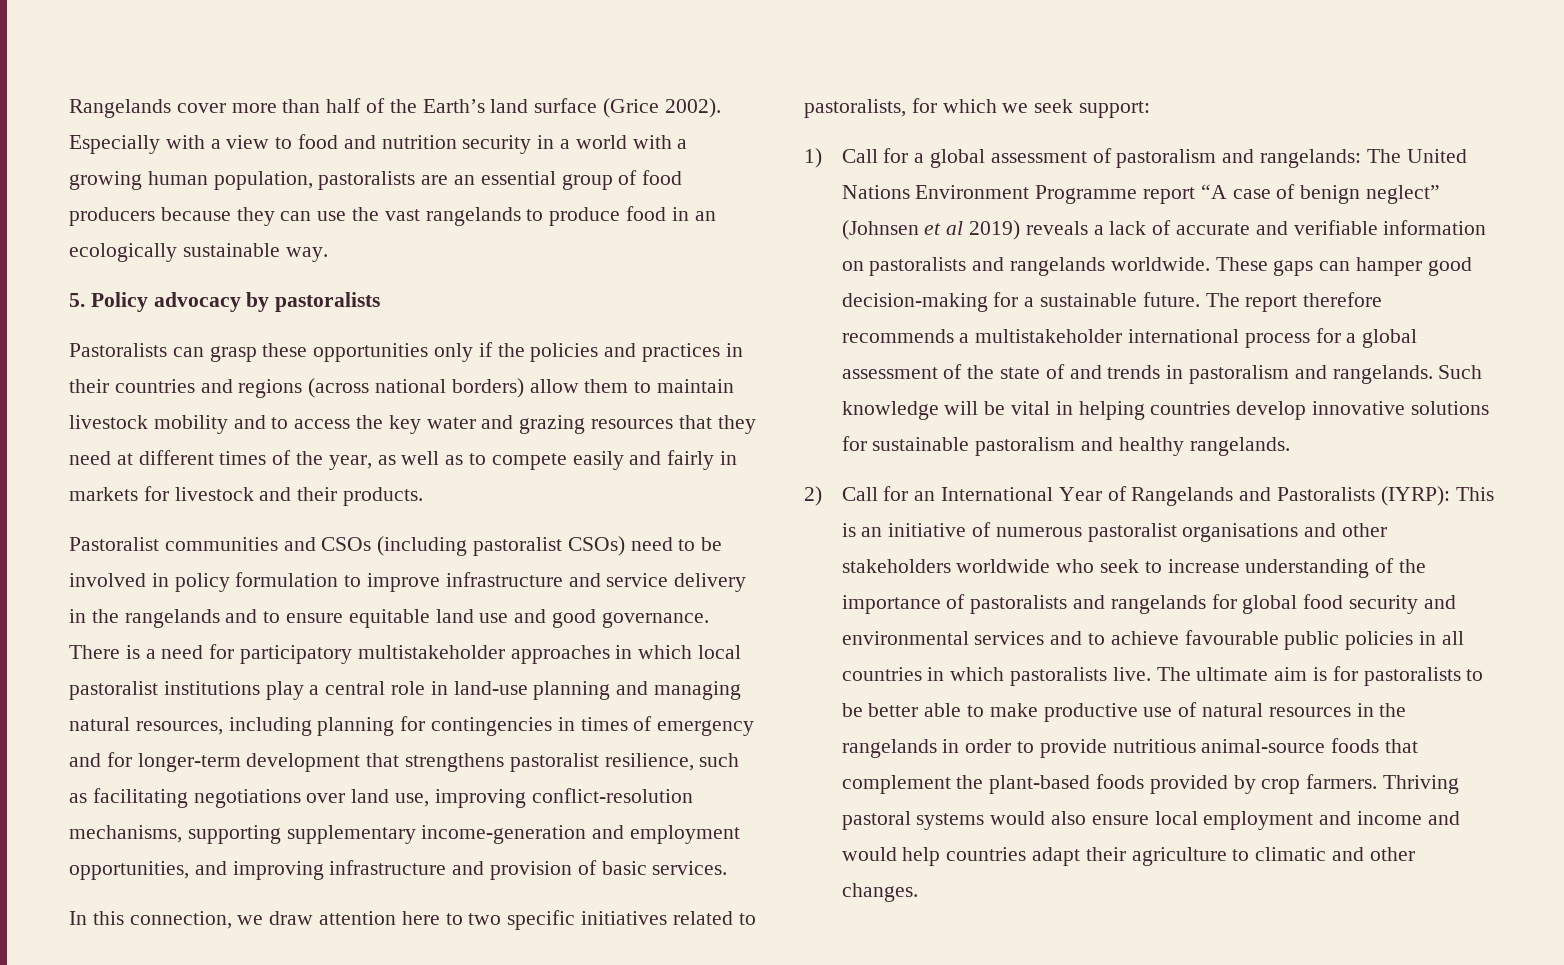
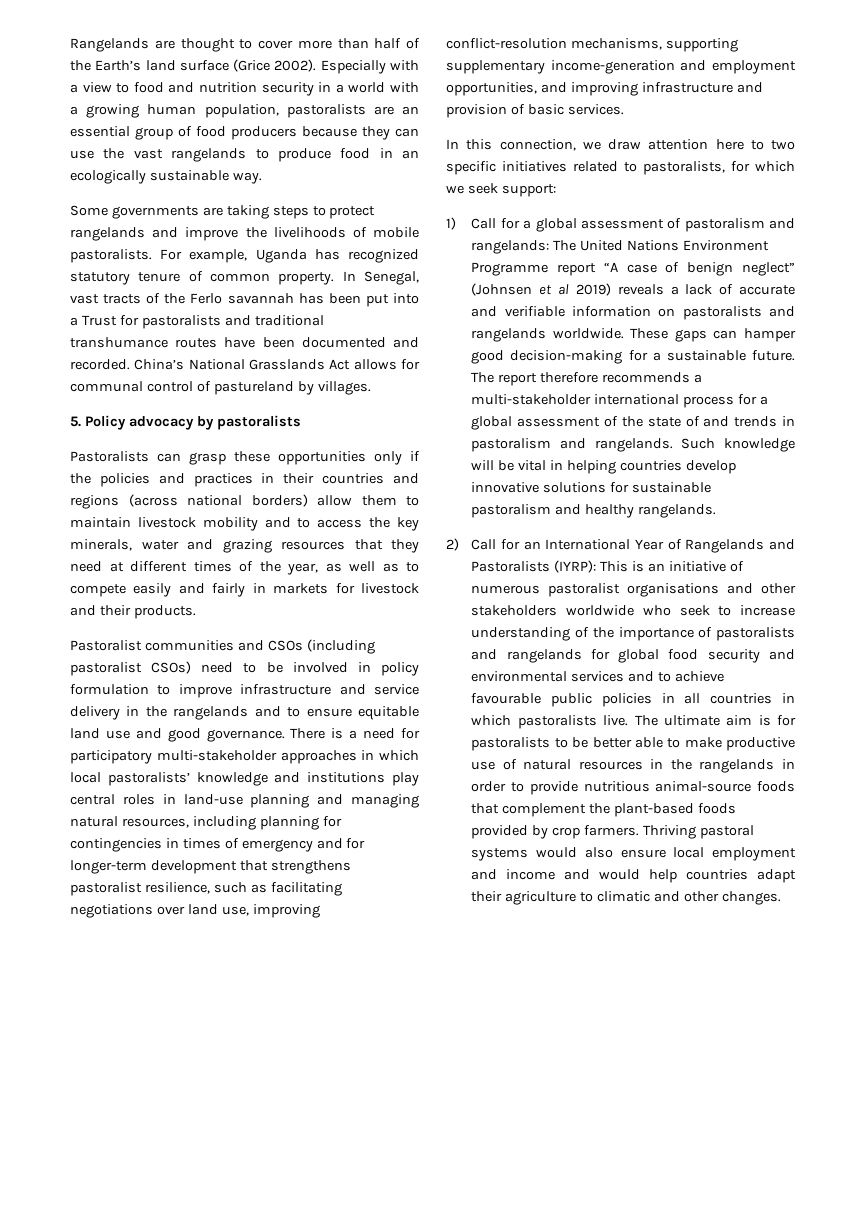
[69,99,171,118] Rangelands -> [70,38,253,52] Rangelands are thought to
(328, 254) none -> [70,205,376,219] [70,227,419,241] [70,249,419,263] [70,271,419,285] [70,293,419,307] [70,315,324,329] [70,337,419,348] [70,359,420,370] [70,381,371,395] // Some governments are taking steps to protect rangelands and improve the livelihoods of mobile pastoralists. For example, Uganda has recognized statutory tenure of common property. In Senegal, vast tracts of the Ferlo savannah has been put into a Trust for pastoralists and traditional transhumance routes have been documented and recorded. China’s National Grasslands Act allows for communal control of pastureland by villages.
(421, 424) none -> [70,539,132,551] minerals,
[357,645,505,659] multistakeholder -> [156,750,277,761] multi-stakeholder
[69,681,426,700] pastoralist institutions play a central role -> [107,772,419,786] [70,794,155,805] pastoralists’ knowledge and institutions play central roles
[975,329,1123,343] multistakeholder -> [471,394,592,405] multi-stakeholder

